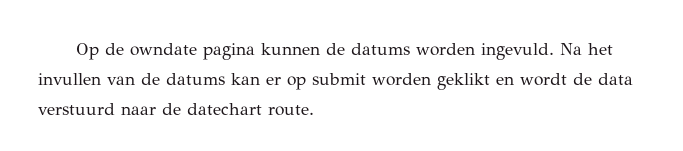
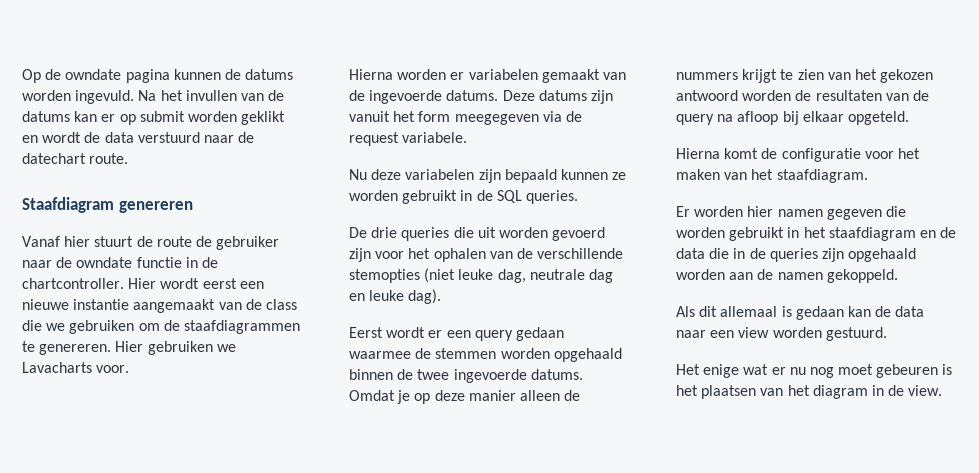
(314, 110) none -> [22,197,193,213] [22,236,280,250] [22,257,218,268] [22,278,264,289] [22,299,297,313] [22,320,300,334] [22,341,236,355] [22,362,130,373] [349,69,626,83] [349,90,613,104] [349,111,582,125] [349,132,468,146] [349,169,627,183] [349,190,578,204] [349,227,606,241] [349,248,624,262] [349,268,613,283] [349,289,442,304] [349,327,564,341] [349,348,622,362] [349,369,583,383] [349,390,581,404] [676,69,934,83] [676,90,929,101] [676,111,909,125] [676,148,920,162] [676,169,868,183] [676,206,906,220] [676,227,957,241] [676,248,917,262] [676,269,898,283] [676,306,925,320] [676,327,887,341] [676,364,953,378] [676,385,943,399] // Staafdiagram genereren // Vanaf hier stuurt de route de gebruiker naar de owndate functie in de chartcontroller. Hier wordt eerst een nieuwe instantie aangemaakt van de class die we gebruiken om de staafdiagrammen te genereren. Hier gebruiken we Lavacharts voor. // Hierna worden er variabelen gemaakt van de ingevoerde datums. Deze datums zijn vanuit het form meegegeven via de request variabele. // Nu deze variabelen zijn bepaald kunnen ze worden gebruikt in de SQL queries. // De drie queries die uit worden gevoerd zijn voor het ophalen van de verschillende stemopties (niet leuke dag, neutrale dag en leuke dag). // Eerst wordt er een query gedaan waarmee de stemmen worden opgehaald binnen de twee ingevoerde datums. Omdat je op deze manier alleen de nummers krijgt te zien van het gekozen antwoord worden de resultaten van de query na afloop bij elkaar opgeteld. // Hierna komt de configuratie voor het maken van het staafdiagram. // Er worden hier namen gegeven die worden gebruikt in het staafdiagram en de data die in de queries zijn opgehaald worden aan de namen gekoppeld. // Als dit allemaal is gedaan kan de data naar een view worden gestuurd. // Het enige wat er nu nog moet gebeuren is het plaatsen van het diagram in de view.

